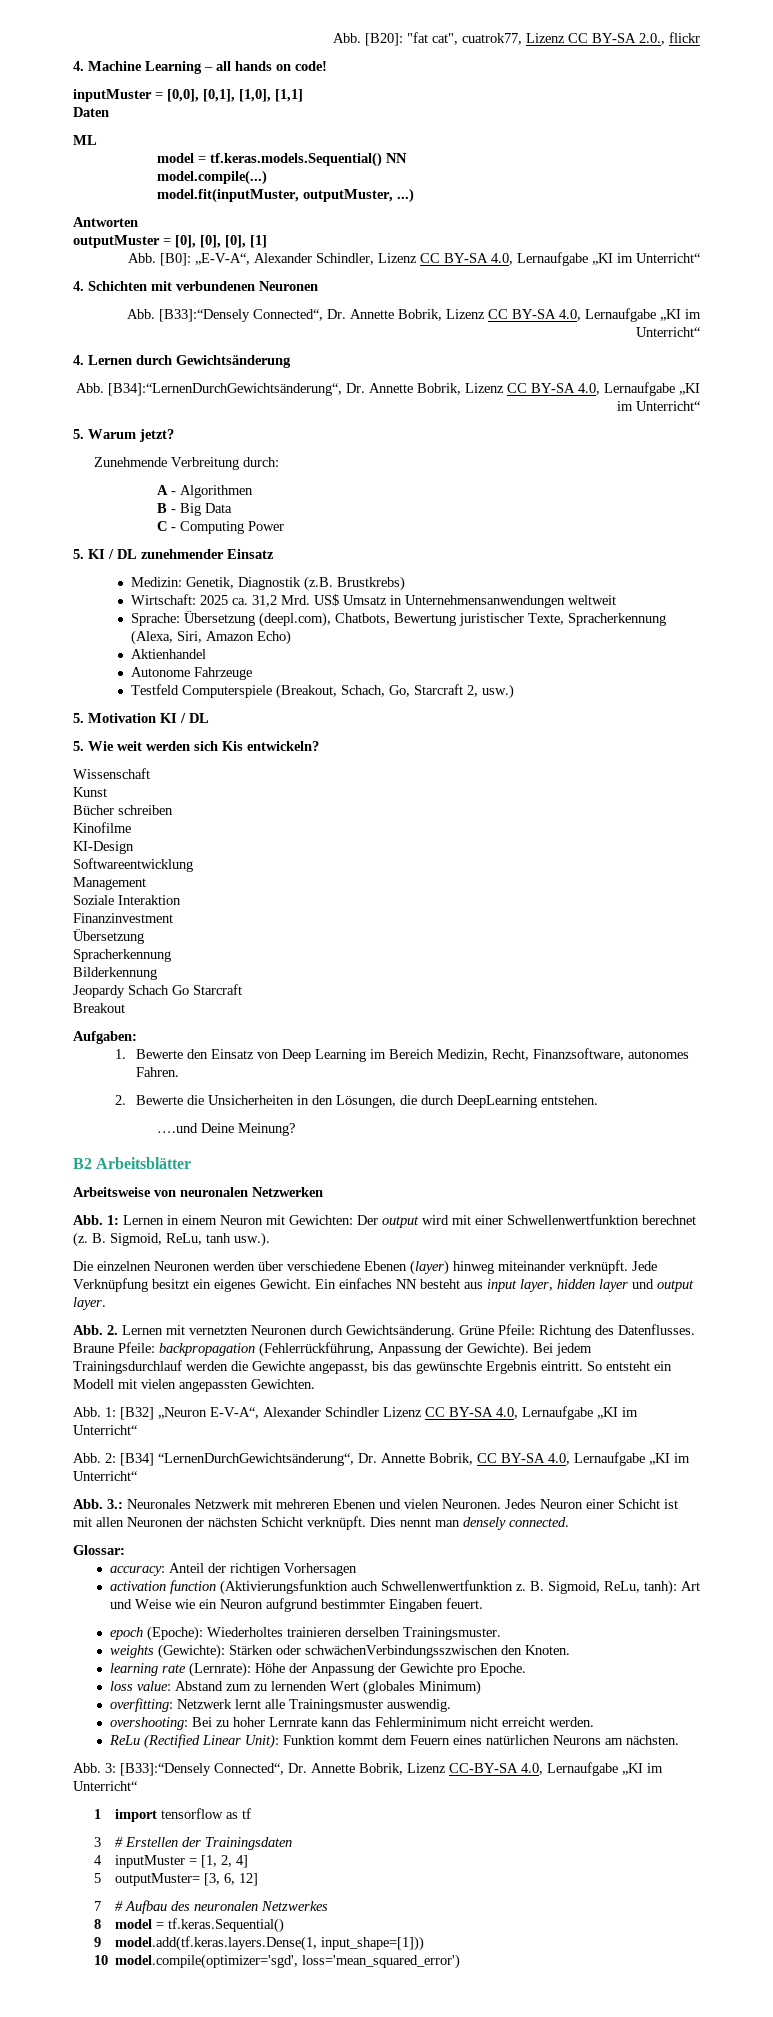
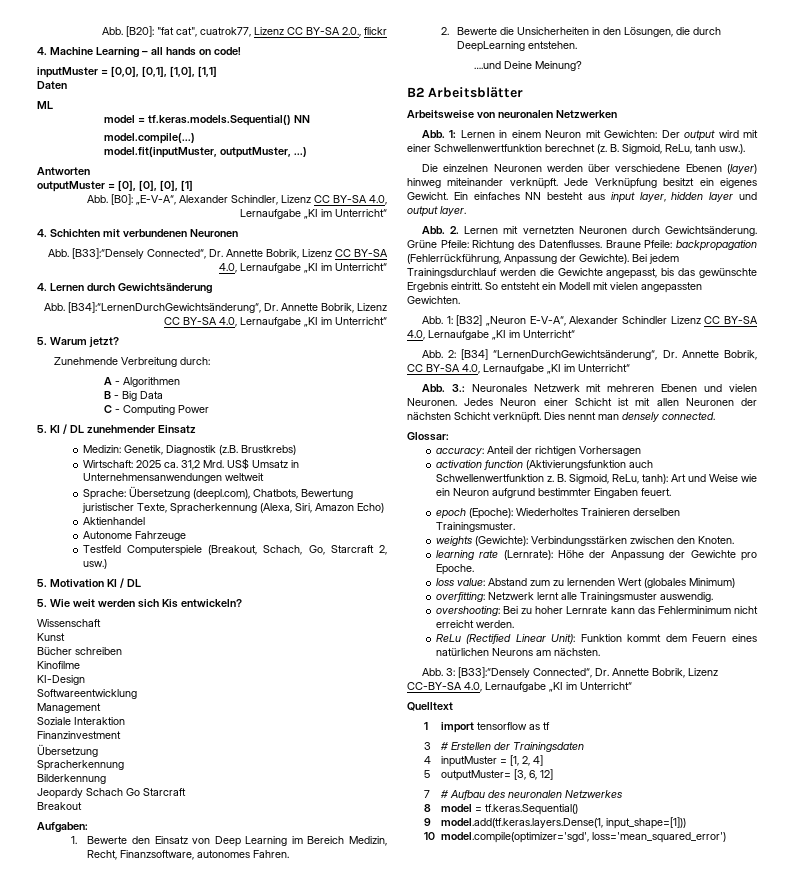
[286,1627,342,1637] trainieren -> [580,508,630,516] Trainieren
[228,1645,498,1658] Stärken oder schwächenVerbindungsszwischen -> [530,536,674,546] Verbindungsstärken zwischen
(137, 1786) none -> [407,702,453,711] // Quelltext

